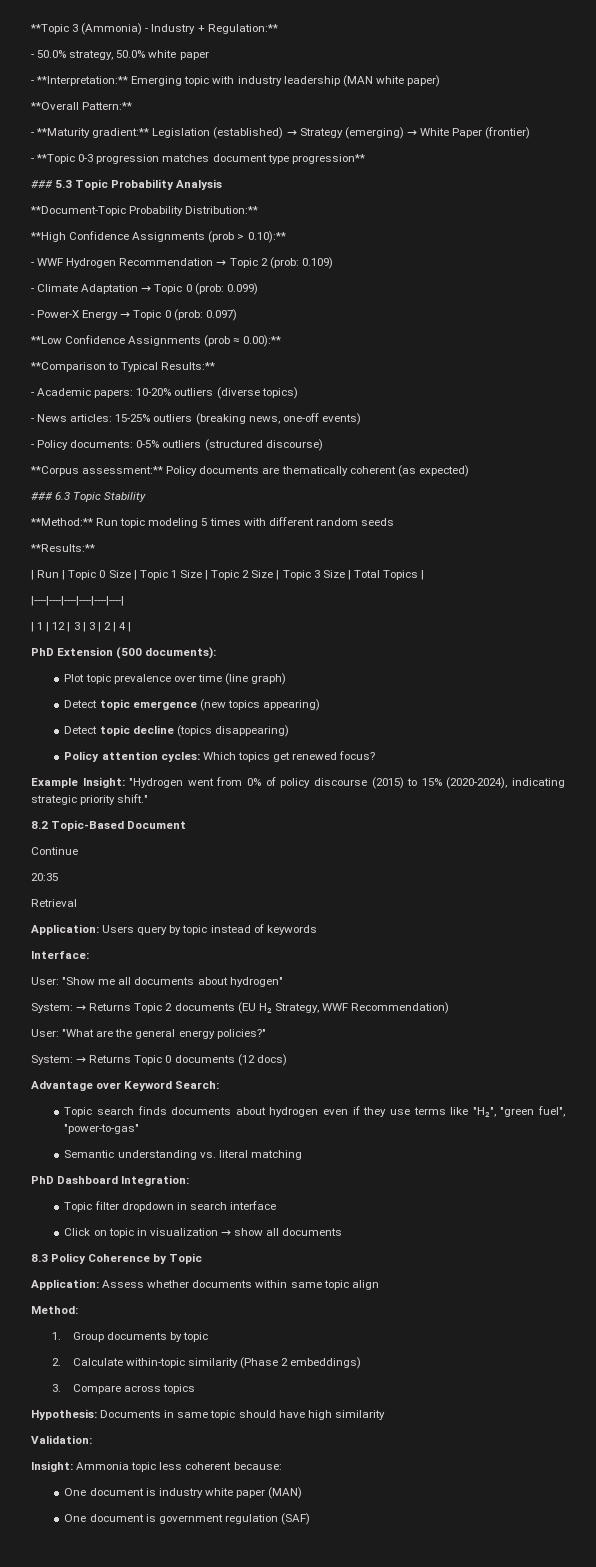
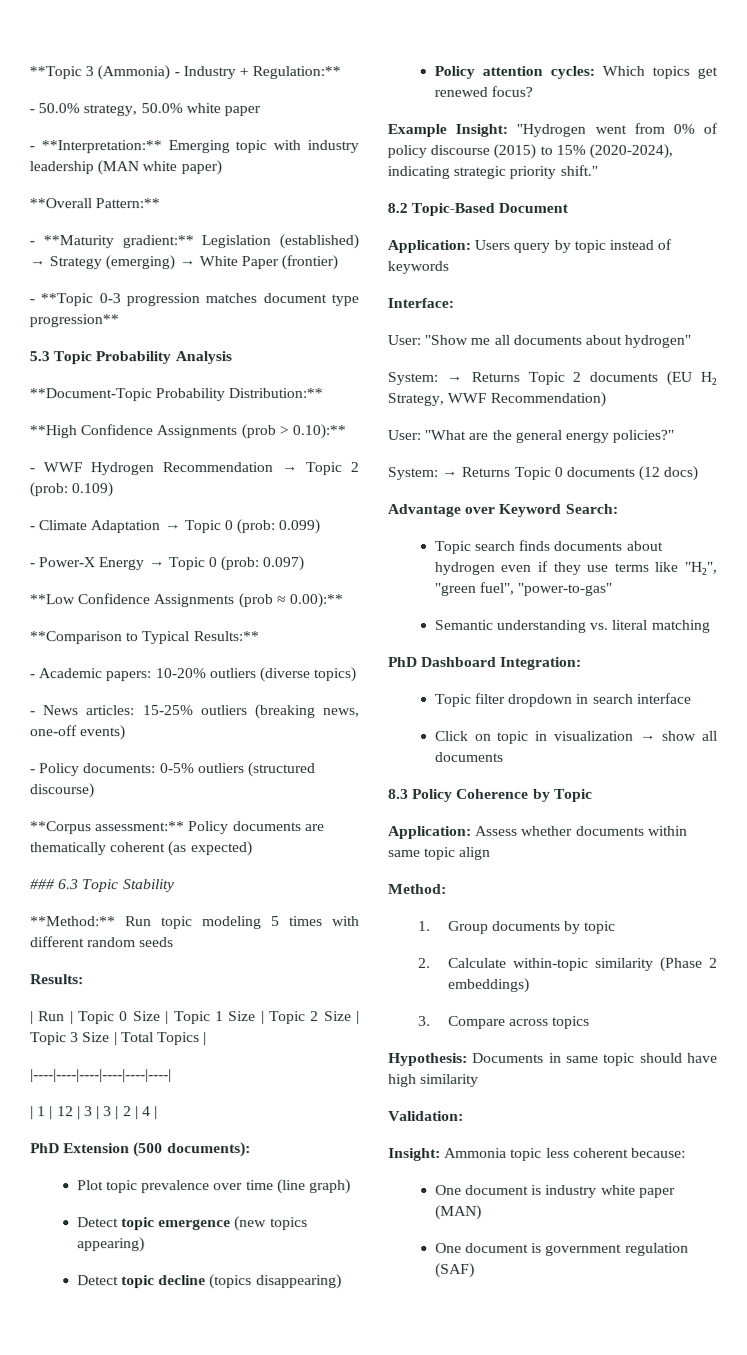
[31,180,53,188] ### -> (119, 321) none
[30,544,95,552] **Results:** -> [30,974,84,985] Results:
[31,847,78,855] [31,873,58,881] [31,899,77,907] // Continue // 20:35 // Retrieval -> (570, 207) none

